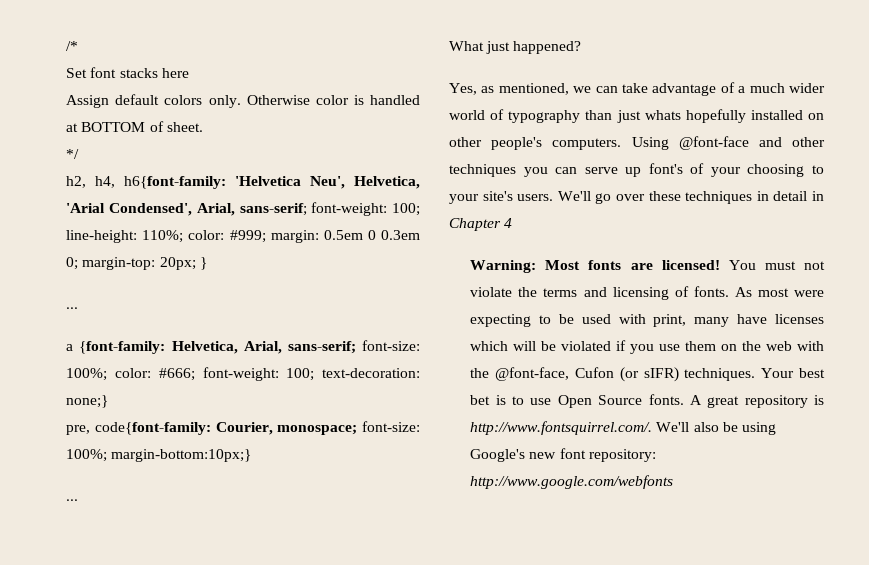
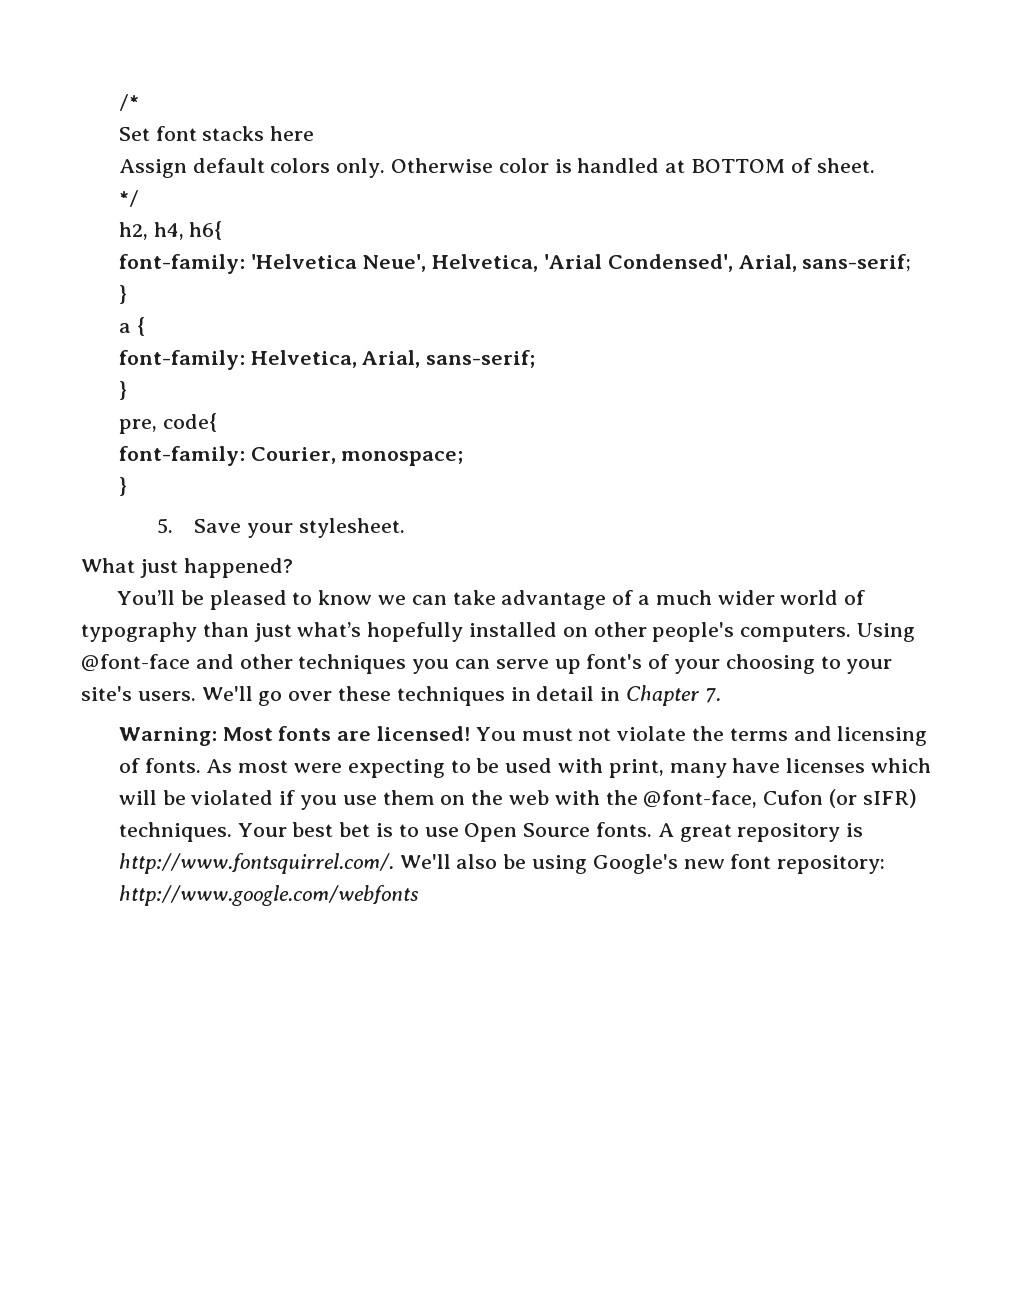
[124,176,346,189] h6{font-family: 'Helvetica Neu', -> [189,221,223,240] [118,254,427,274] h6{ // font-family: 'Helvetica Neue',
[311,202,420,216] [66,230,420,243] [66,257,207,270] [66,307,79,309] [66,340,420,354] [66,367,420,381] [66,395,109,408] font-weight: 100; line-height: 110%; color: #999; margin: 0.5em 0 0.3em 0; margin-top: 20px; } // ... // a {font-family: Helvetica, Arial, sans-serif; font-size: 100%; color: #666; font-weight: 100; text-decoration: none;} -> [118,285,127,304] [118,317,145,336] [118,350,536,370] [118,381,127,400] // } // a { // font-family: Helvetica, Arial, sans-serif; // }
[94,422,211,435] code{font-family: -> [162,413,217,432] [118,446,245,466] code{ // font-family:
[361,421,420,432] [66,449,252,462] [66,499,79,501] [449,41,582,54] [449,83,569,95] font-size: 100%; margin-bottom:10px;} // ... // What just happened? // Yes, as mentioned, -> [118,477,127,496] [156,518,406,538] [81,558,293,578] [116,590,373,610] // } // 5. Save your stylesheet. // What just happened? // You’ll be pleased to know
[644,110,681,120] whats -> [297,622,362,637] what’s
[504,218,513,228] 4 -> [704,688,721,703] 7.

